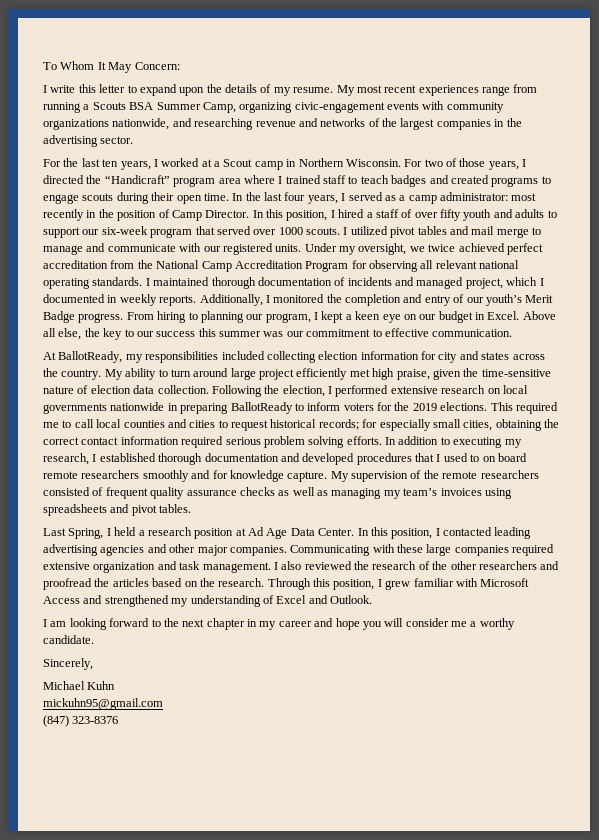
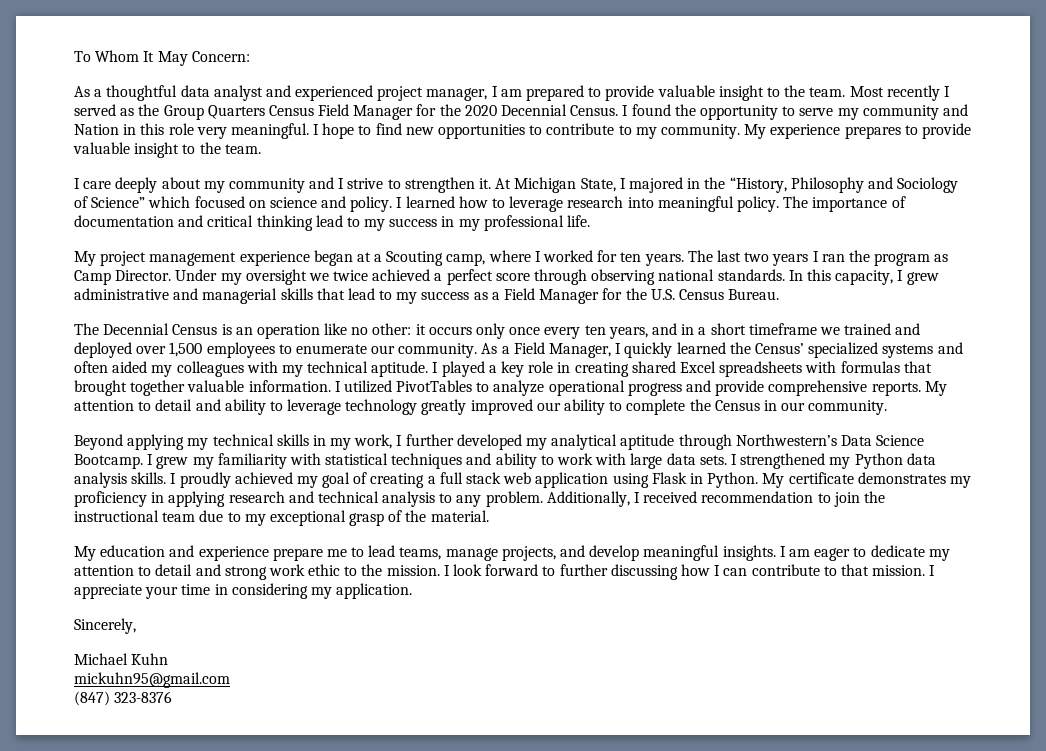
[43,84,538,96] [43,101,504,113] [43,118,522,130] [43,135,134,147] [43,158,527,170] [43,175,551,187] [43,192,537,204] [43,209,557,221] [43,226,541,238] [43,243,302,255] I write this letter to expand upon the details of my resume. My most recent experiences range from running a Scouts BSA Summer Camp, organizing civic-engagement events with community organizations nationwide, and researching revenue and networks of the largest companies in the advertising sector. // For the last ten years, I worked at a Scout camp in Northern Wisconsin. For two of those years, I directed the “Handicraft” program area where I trained staff to teach badges and created programs to engage scouts during their open time. In the last four years, I served as a camp administrator: most recently in the position of Camp Director. In this position, I hired a staff of over fifty youth and adults to support our six-week program that served over 1000 scouts. I utilized pivot tables and mail merge to manage and communicate with our registered units. -> [74,85,950,101] [74,104,968,120] [74,123,971,139] [73,142,261,158] [74,177,959,193] [74,196,906,212] [74,215,591,231] [74,250,949,266] [74,270,172,285] As a thoughtful data analyst and experienced project manager, I am prepared to provide valuable insight to the team. Most recently I served as the Group Quarters Census Field Manager for the 2020 Decennial Census. I found the opportunity to serve my community and Nation in this role very meaningful. I hope to find new opportunities to contribute to my community. My experience prepares to provide valuable insight to the team. // I care deeply about my community and I strive to strengthen it. At Michigan State, I majored in the “History, Philosophy and Sociology of Science” which focused on science and policy. I learned how to leverage research into meaningful policy. The importance of documentation and critical thinking lead to my success in my professional life. // My project management experience began at a Scouting camp, where I worked for ten years. The last two years I ran the program as Camp Director.
[358,243,407,255] oversight, -> [245,269,307,285] oversight
[506,243,543,255] [43,260,520,272] [43,277,544,289] [43,294,554,306] [43,311,556,323] [43,328,513,340] [43,351,545,363] [43,368,551,380] [43,385,528,397] [43,402,558,414] [43,419,559,431] [43,436,522,448] [43,453,527,465] [43,470,539,482] [43,487,512,499] [43,504,192,516] [43,527,532,539] [43,544,555,556] [43,561,560,573] [43,578,530,590] [43,595,372,607] [43,618,515,630] [43,635,94,644] perfect accreditation from the National Camp Accreditation Program for observing all relevant national operating standards. I maintained thorough documentation of incidents and managed project, which I documented in weekly reports. Additionally, I monitored the completion and entry of our youth’s Merit Badge progress. From hiring to planning our program, I kept a keen eye on our budget in Excel. Above all else, the key to our success this summer was our commitment to effective communication. // At BallotReady, my responsibilities included collecting election information for city and states across the country. My ability to turn around large project efficiently met high praise, given the time-sensitive nature of election data collection. Following the election, I performed extensive research on local governments nationwide in preparing BallotReady to inform voters for the 2019 elections. This required me to call local counties and cities to request historical records; for especially small cities, obtaining the correct contact information required serious problem solving efforts. In addition to executing my research, I established thorough documentation and developed procedures that I used to on board remote researchers smoothly and for knowledge capture. My supervision of the remote researchers consisted of frequent quality assurance checks as well as managing my team’s invoices using spreadsheets and pivot tables. // Last Spring, I held a research position at Ad Age Data Center. In this position, I contacted leading advertising agencies and other major companies. Communicating with these large companies required extensive organization and task management. I also reviewed the research of the other researchers and proofread the articles based on the research. Through this position, I grew familiar with Microsoft Access and strengthened my understanding of Excel and Outlook. // I am looking forward to the next chapter in my career and hope you will consider me a worthy candidate. -> [434,269,939,285] [74,288,780,304] [74,323,921,339] [74,342,963,358] [74,361,932,377] [74,380,947,396] [74,399,888,415] [74,434,925,450] [74,453,936,469] [74,472,971,488] [74,491,885,507] [74,510,489,526] [74,545,950,561] [74,564,936,580] [74,583,413,599] a perfect score through observing national standards. In this capacity, I grew administrative and managerial skills that lead to my success as a Field Manager for the U.S. Census Bureau. // The Decennial Census is an operation like no other: it occurs only once every ten years, and in a short timeframe we trained and deployed over 1,500 employees to enumerate our community. As a Field Manager, I quickly learned the Census’ specialized systems and often aided my colleagues with my technical aptitude. I played a key role in creating shared Excel spreadsheets with formulas that brought together valuable information. I utilized PivotTables to analyze operational progress and provide comprehensive reports. My attention to detail and ability to leverage technology greatly improved our ability to complete the Census in our community. // Beyond applying my technical skills in my work, I further developed my analytical aptitude through Northwestern’s Data Science Bootcamp. I grew my familiarity with statistical techniques and ability to work with large data sets. I strengthened my Python data analysis skills. I proudly achieved my goal of creating a full stack web application using Flask in Python. My certificate demonstrates my proficiency in applying research and technical analysis to any problem. Additionally, I received recommendation to join the instructional team due to my exceptional grasp of the material. // My education and experience prepare me to lead teams, manage projects, and develop meaningful insights. I am eager to dedicate my attention to detail and strong work ethic to the mission. I look forward to further discussing how I can contribute to that mission. I appreciate your time in considering my application.

